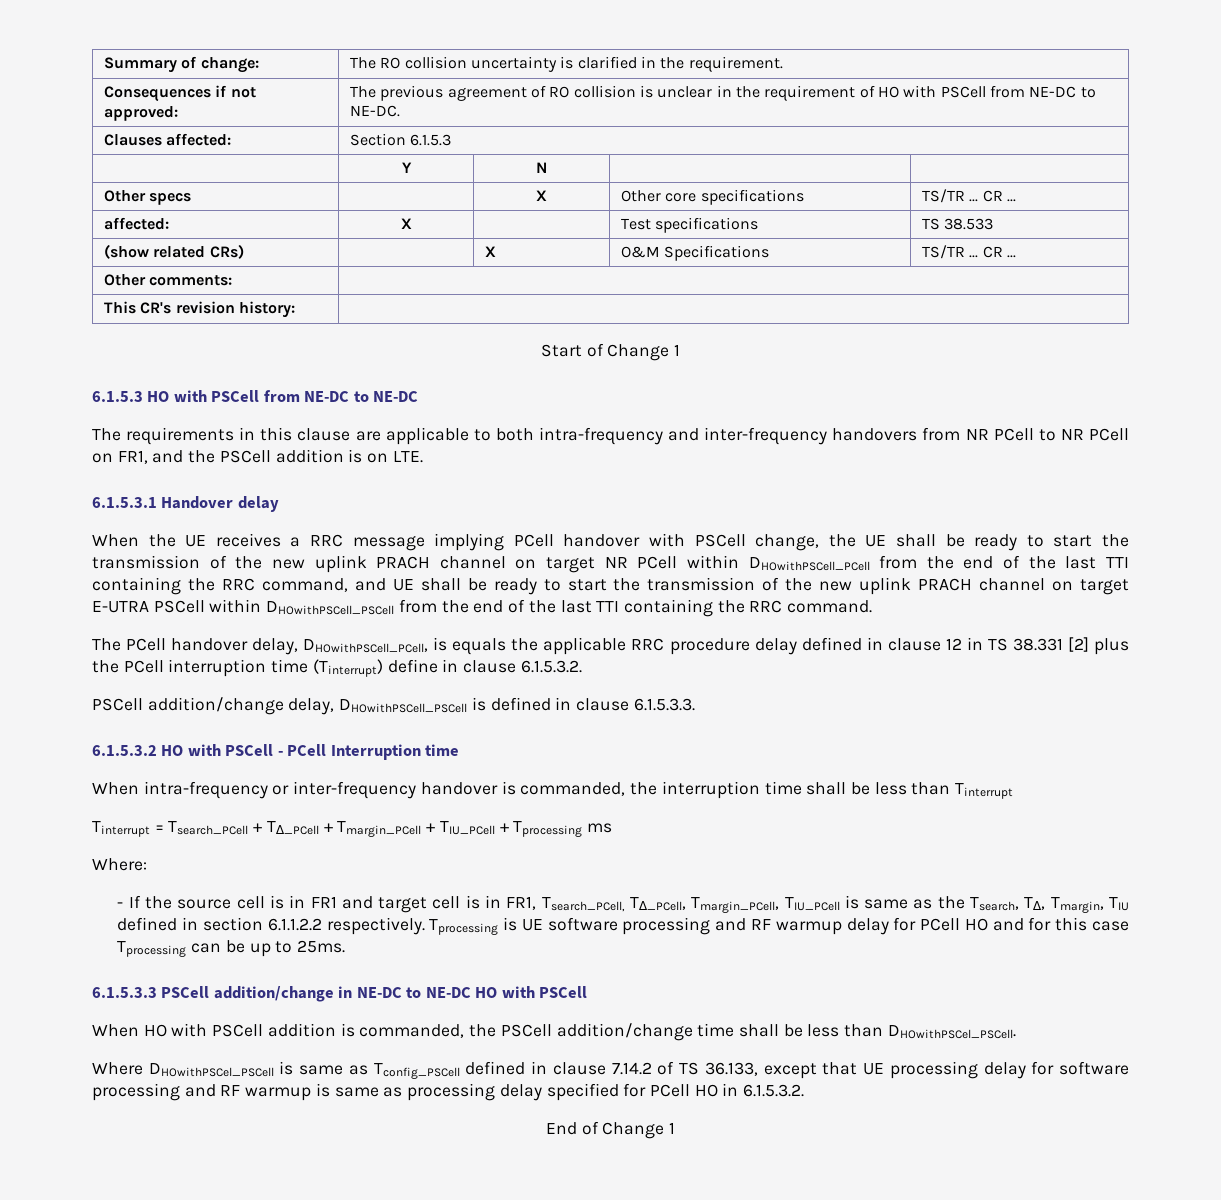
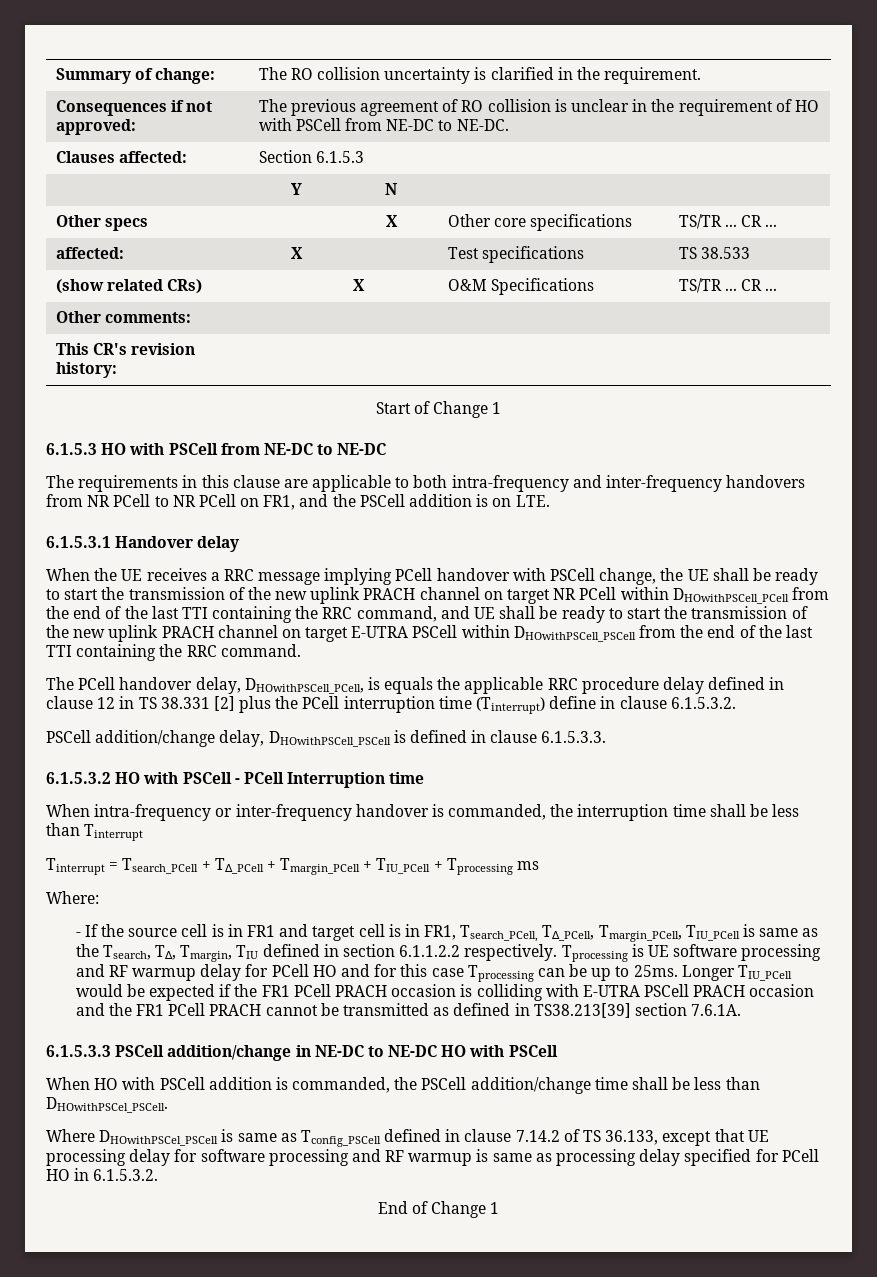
(346, 946) none -> [681,965,792,981] [75,984,815,1001] [75,1003,742,1018] Longer TIU_PCell would be expected if the FR1 PCell PRACH occasion is colliding with E-UTRA PSCell PRACH occasion and the FR1 PCell PRACH cannot be transmitted as defined in TS38.213[39] section 7.6.1A.

